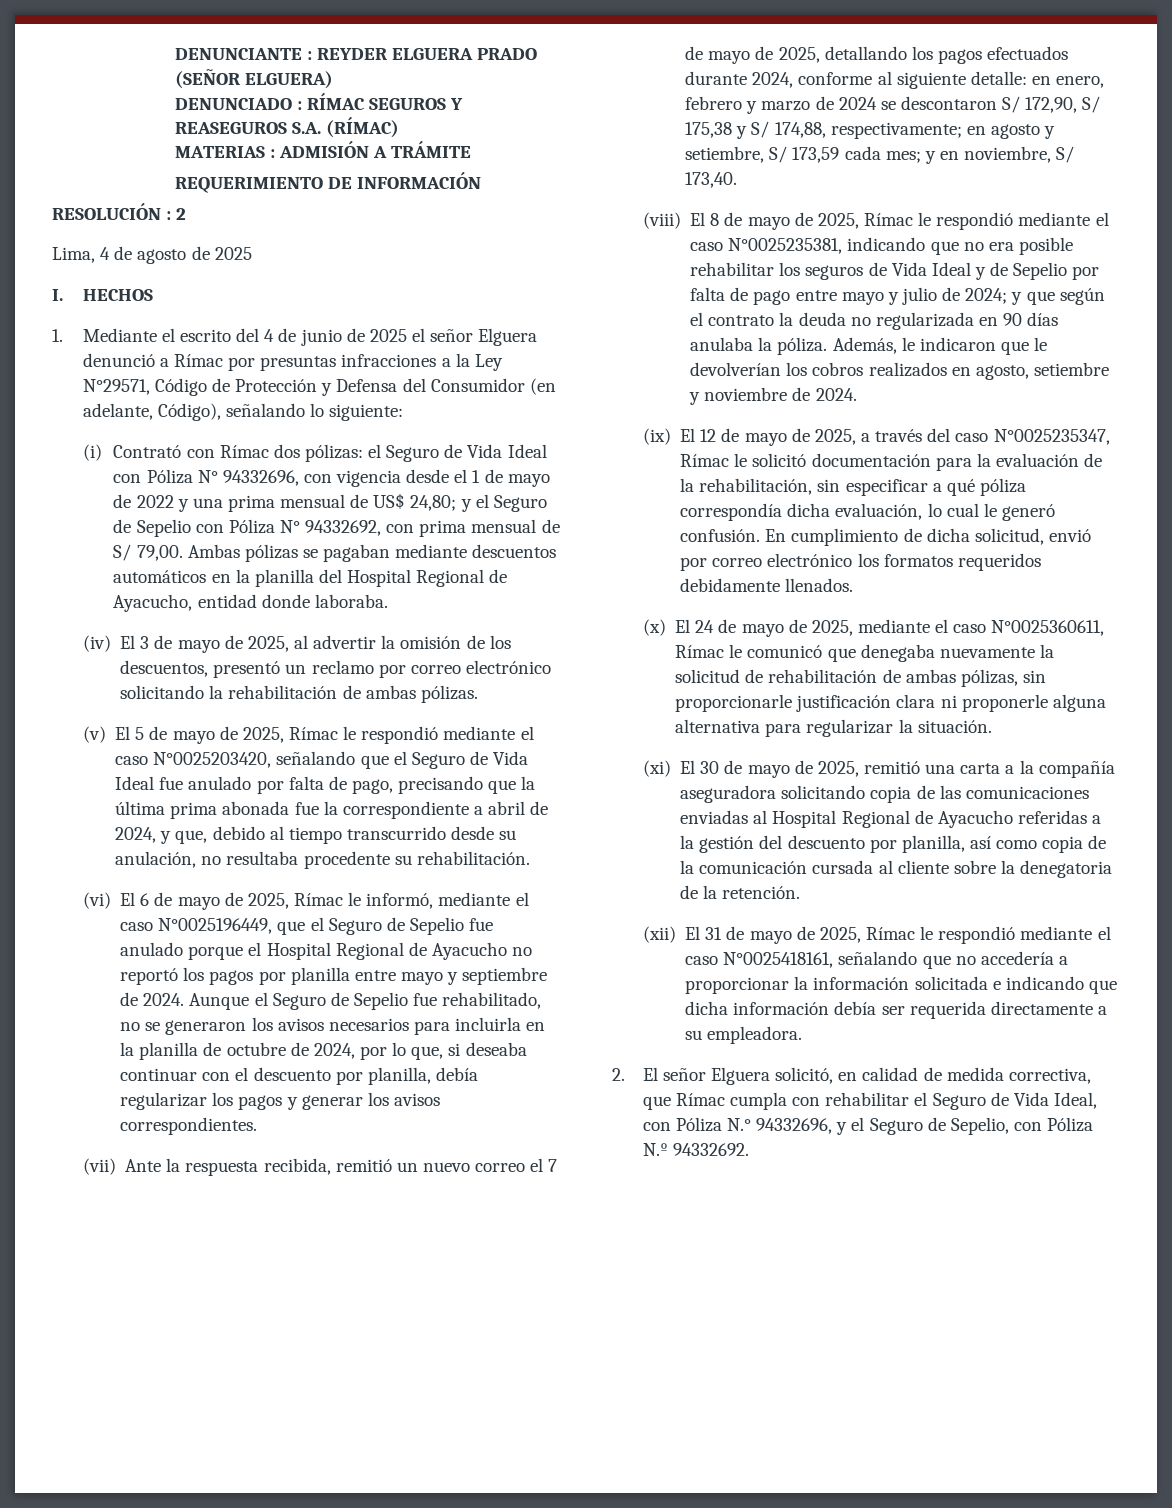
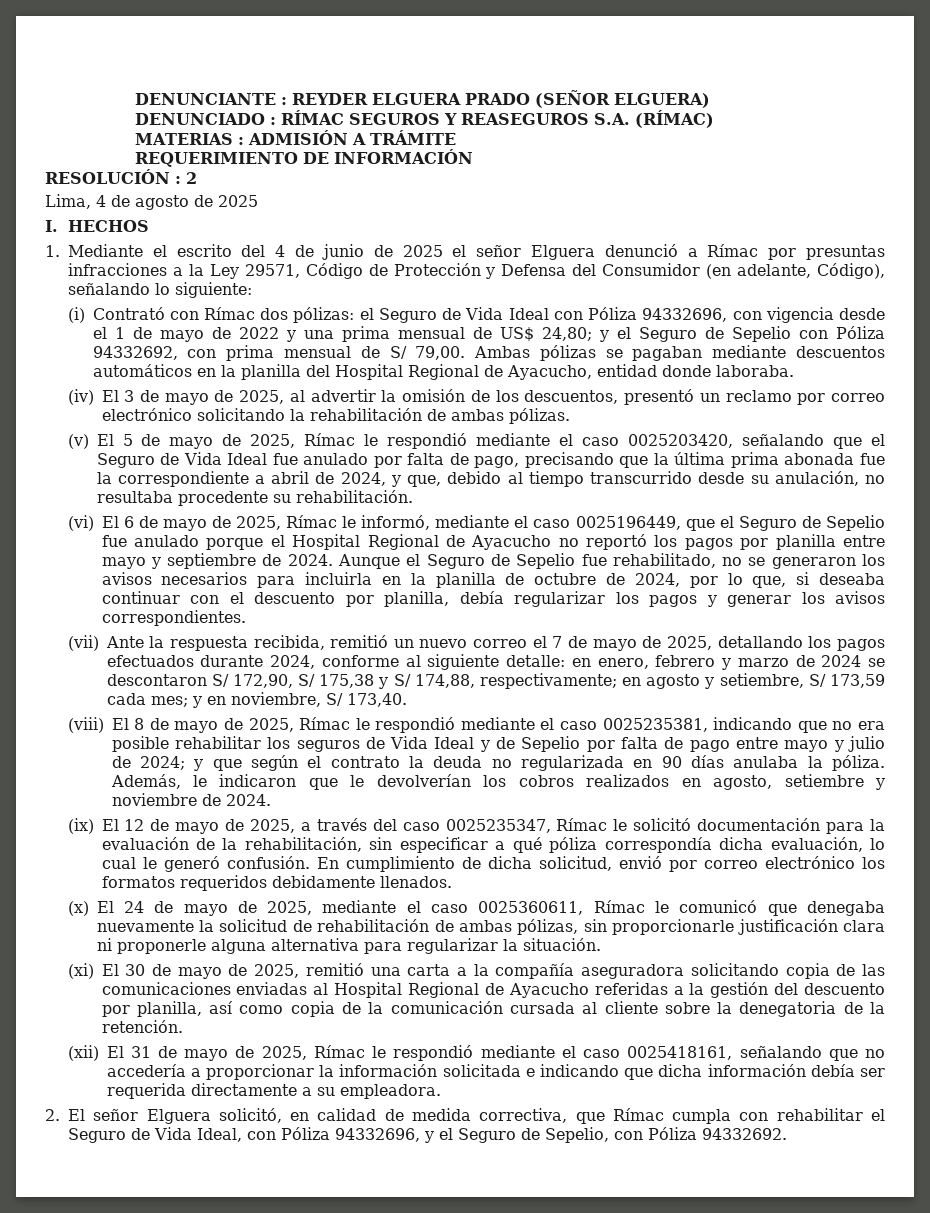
[82,379,150,395] N°29571, -> [244,264,300,278] 29571,
[197,470,218,483] N° -> (638, 313) none
[279,520,300,533] N° -> (885, 332) none
[153,752,272,768] N°0025203420, -> [628,434,734,448] 0025203420,
[158,918,273,934] N°0025196449, -> [575,516,681,530] 0025196449,
[728,238,843,254] N°0025235381, -> [602,718,708,732] 0025235381,
[993,429,1110,445] N°0025235347, -> [445,819,551,833] 0025235347,
[991,620,1105,636] N°0025360611, -> [478,901,584,915] 0025360611,
[723,952,834,968] N°0025418161, -> [627,1046,733,1060] 0025418161,
[726,1118,751,1131] N.° -> (330, 1133) none
[642,1143,668,1156] N.º -> (697, 1133) none

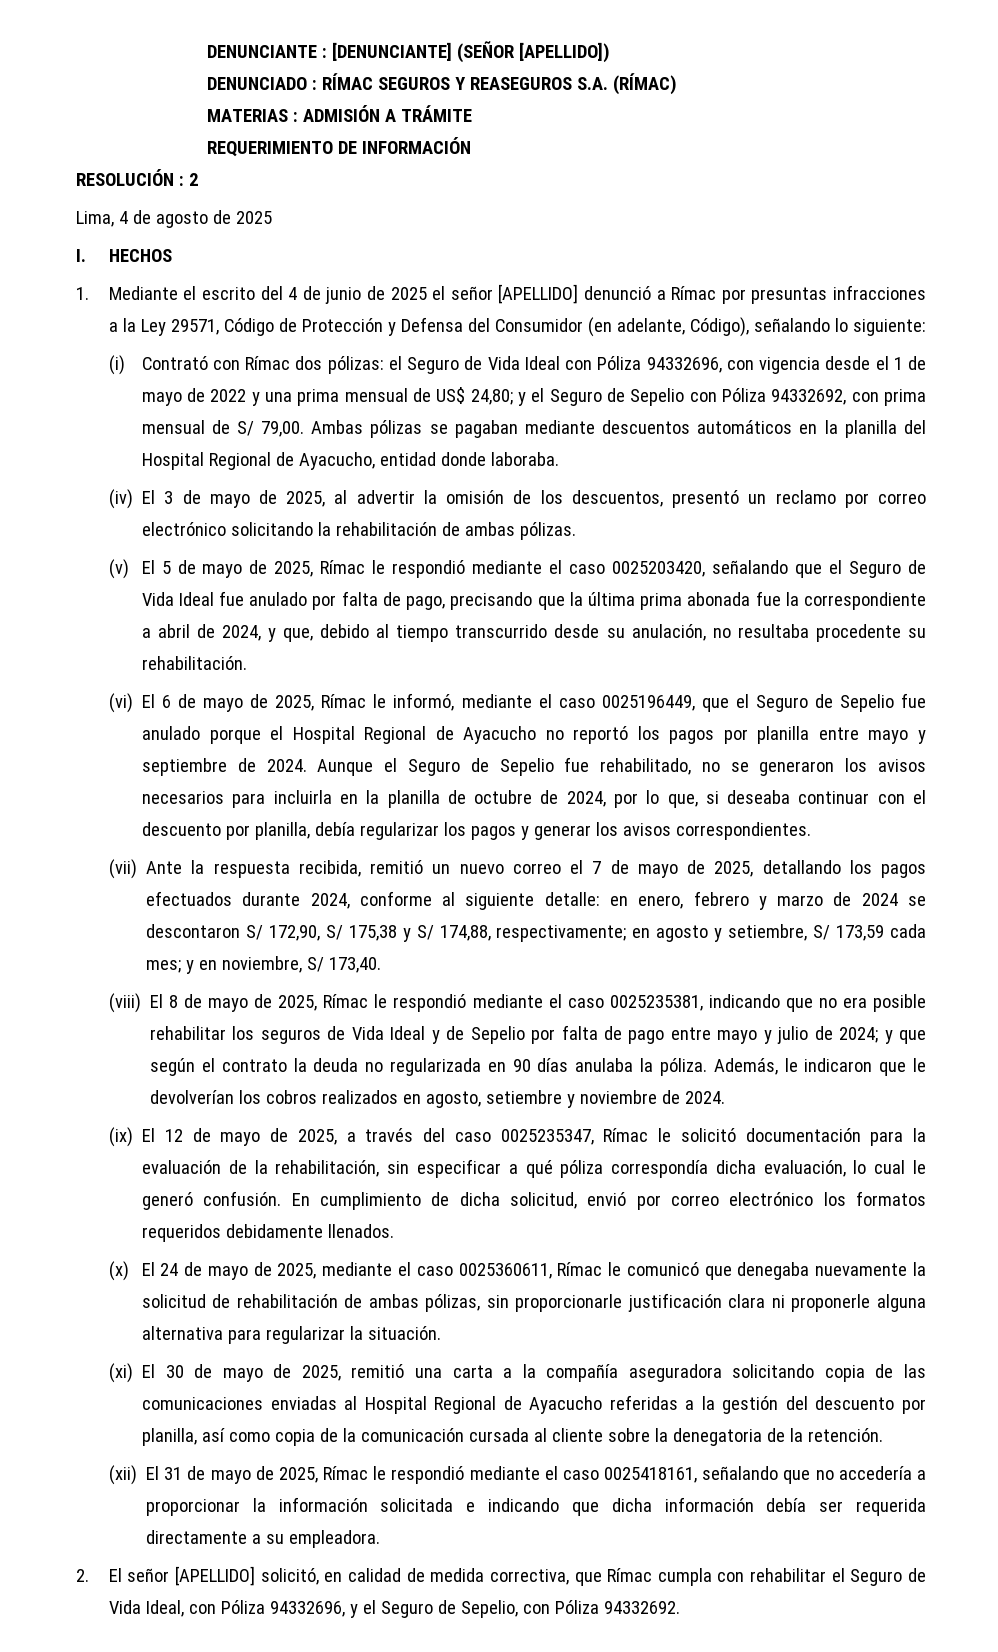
[292,90,711,108] REYDER ELGUERA PRADO (SEÑOR ELGUERA) -> [332,41,611,63] [DENUNCIANTE] (SEÑOR [APELLIDO])
[530,245,595,260] Elguera -> [498,284,579,304] [APELLIDO]
[146,1109,211,1124] Elguera -> [175,1566,256,1586] [APELLIDO]

